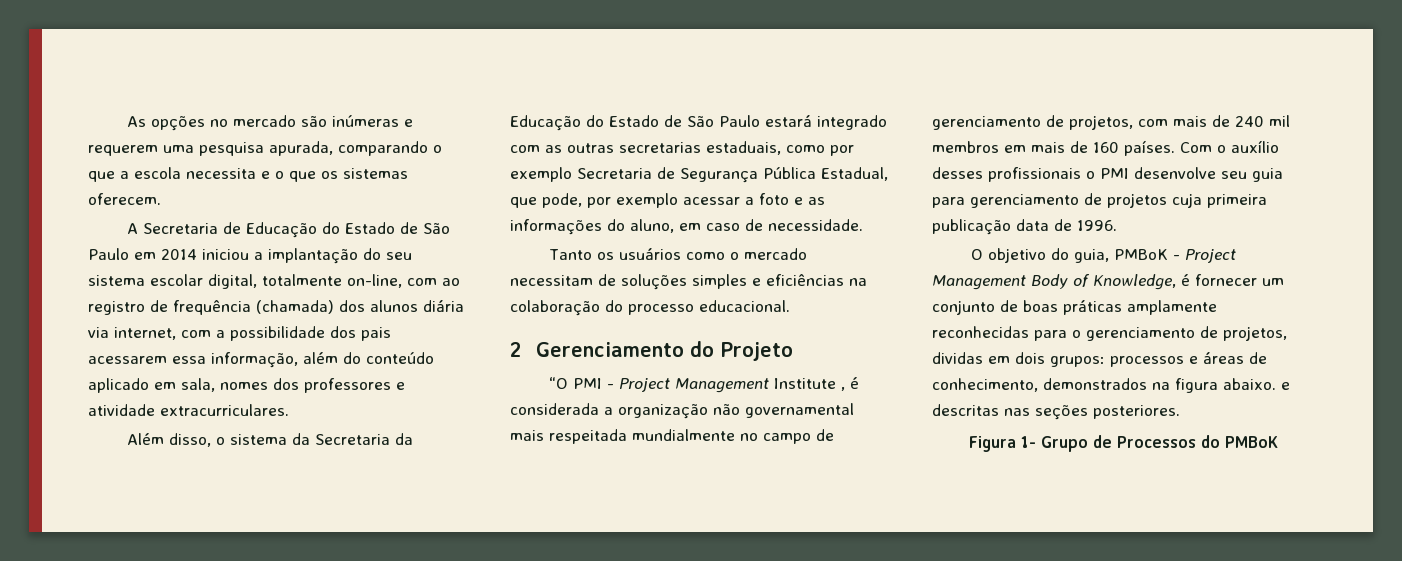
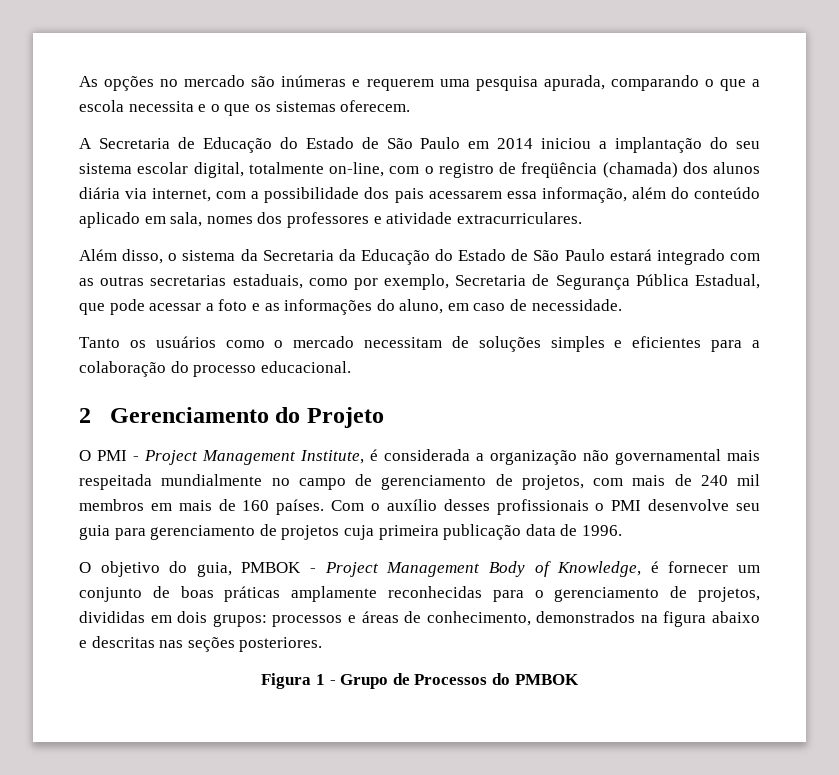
[442,278,460,286] ao -> [424,166,434,174] o
[173,300,251,315] frequência -> [521,162,598,178] freqüência
[510,167,572,182] exemplo -> [384,274,450,290] exemplo,
[542,193,678,208] pode, por exemplo -> [109,299,145,315] pode
[766,274,867,286] eficiências na -> [632,336,760,352] eficientes para a
[548,377,568,389] “O -> [79,450,91,461] O
[773,378,845,391] Institute , -> [300,450,364,464] Institute,
[1113,249,1168,260] PMBoK -> [241,562,302,573] PMBOK
[932,352,983,364] dividas -> [79,611,145,623] divididas
[1223,378,1276,390] abaixo. -> [712,611,761,623] abaixo
[1020,436,1036,448] 1- -> [316,674,336,685] 1 -
[1224,436,1278,448] PMBoK -> [514,674,579,685] PMBOK

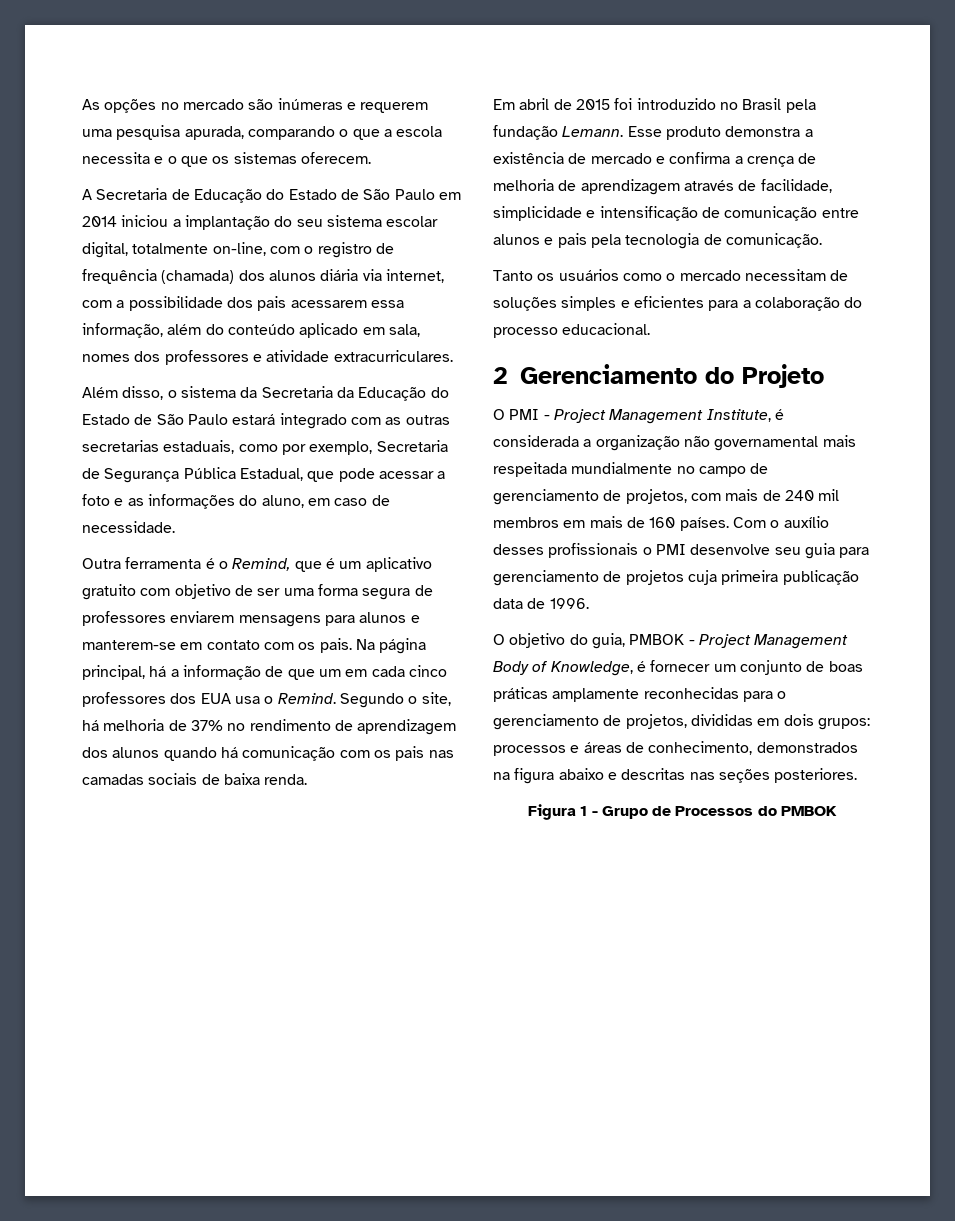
[521,162,598,178] freqüência -> [82,269,157,284] frequência
(622, 305) none -> [82,557,432,572] [82,584,433,600] [82,611,420,627] [82,638,427,654] [82,665,447,680] [82,692,451,708] [82,719,457,735] [82,746,454,761] [82,773,308,785] [493,98,816,113] [493,125,813,140] [493,152,817,167] [493,179,832,195] [493,206,859,221] [493,233,822,249] // Outra ferramenta é o Remind, que é um aplicativo gratuito com objetivo de ser uma forma segura de professores enviarem mensagens para alunos e manterem-se em contato com os pais. Na página principal, há a informação de que um em cada cinco professores dos EUA usa o Remind. Segundo o site, há melhoria de 37% no rendimento de aprendizagem dos alunos quando há comunicação com os pais nas camadas sociais de baixa renda. // Em abril de 2015 foi introduzido no Brasil pela fundação Lemann. Esse produto demonstra a existência de mercado e confirma a crença de melhoria de aprendizagem através de facilidade, simplicidade e intensificação de comunicação entre alunos e pais pela tecnologia de comunicação.

